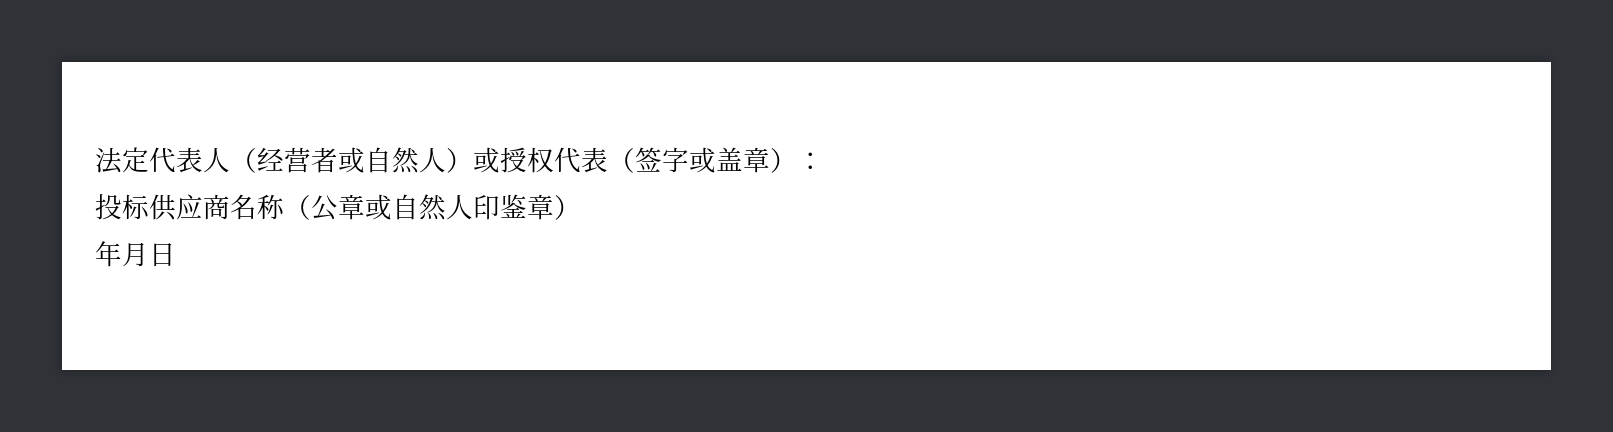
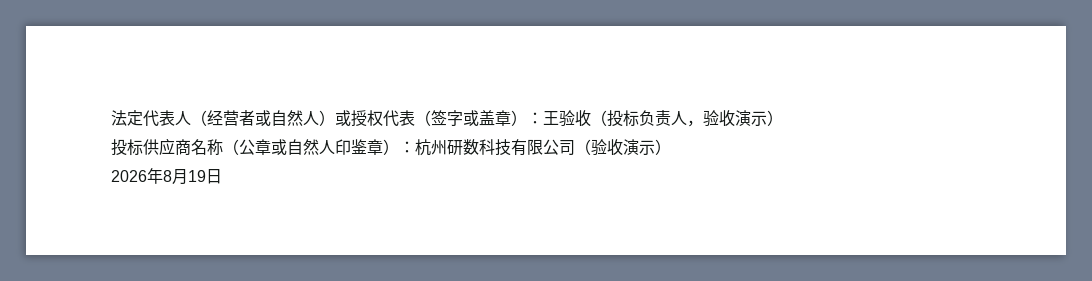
(824, 161) none -> [543,110,783,127] 王验收（投标负责人，验收演示）
[95,241,149,267] // 年月 -> [399,139,671,156] [111,168,206,185] ：杭州研数科技有限公司（验收演示） // 2026年8月19

